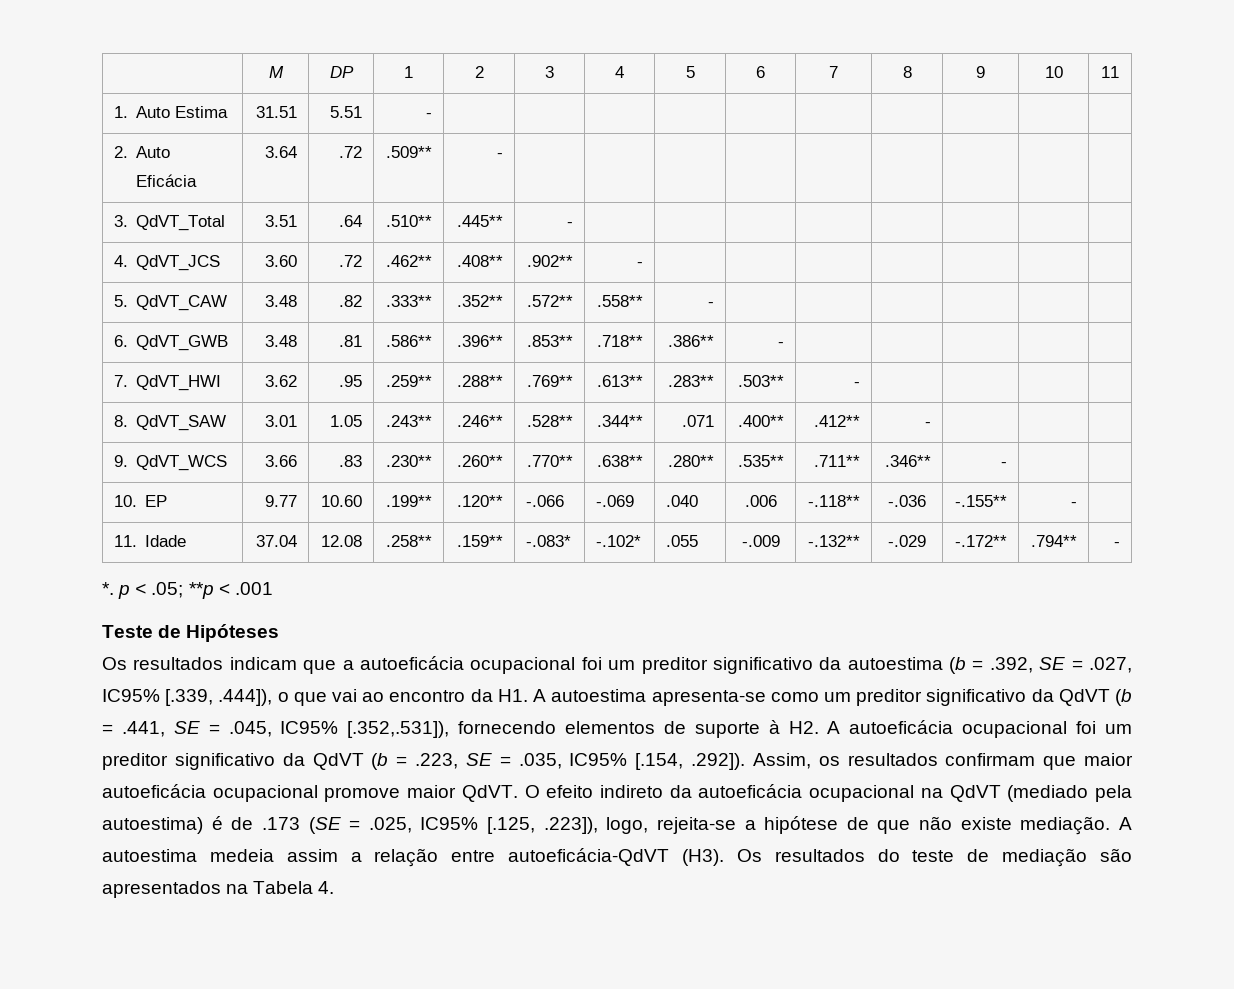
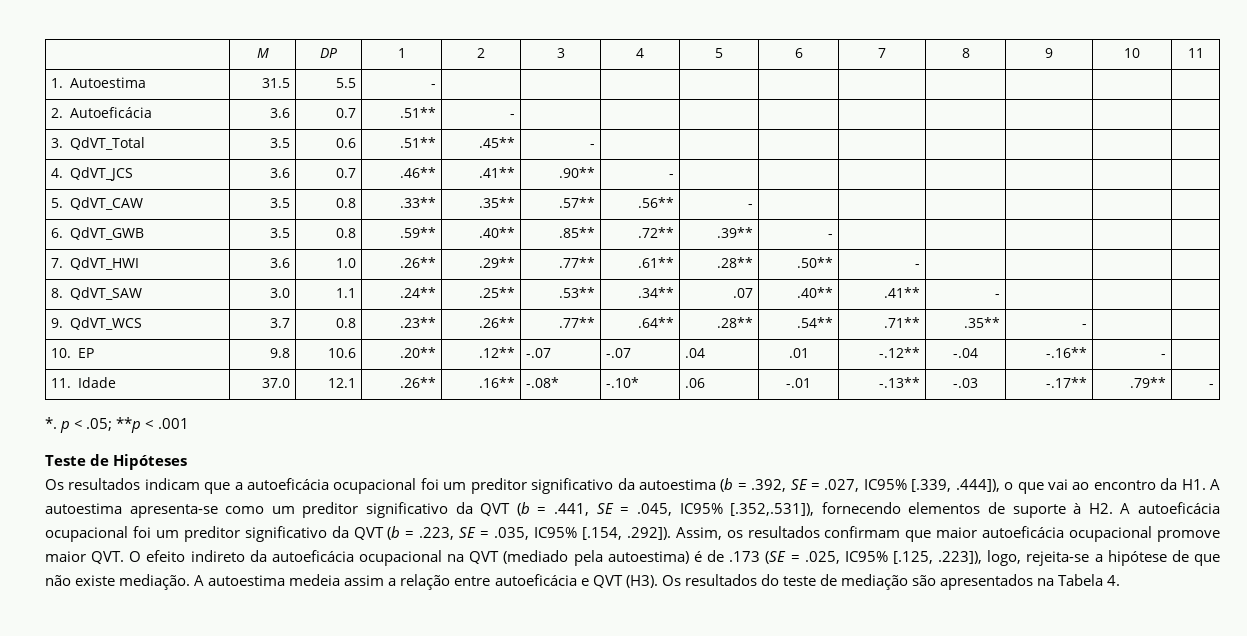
[136,106,229,118] [256,106,298,118] [330,106,363,118] [426,113,433,118] [113,146,171,158] [136,174,198,187] [265,146,298,158] [339,146,363,158] [386,146,433,158] Auto Estima | 31.51 | 5.51 | - | | | | | | | | | | // 2. Auto Eficácia | 3.64 | .72 | .509** -> [69,77,146,88] [261,78,290,88] [335,78,356,88] [430,84,436,88] [51,107,152,118] [269,108,290,118] [335,108,356,118] [399,107,436,118] Autoestima | 31.5 | 5.5 | - | | | | | | | | | | // 2. Autoeficácia | 3.6 | 0.7 | .51**
[265,215,298,227] [339,215,363,227] [386,215,433,227] [457,215,504,227] 3.51 | .64 | .510** | .445** -> [269,138,290,148] [335,138,356,148] [399,137,436,148] [478,137,515,148] 3.5 | 0.6 | .51** | .45**
[265,255,298,267] [339,255,363,267] [386,255,433,267] [457,255,504,267] [527,255,574,267] [637,262,644,267] [113,295,228,311] [265,295,298,307] [339,295,363,307] [386,295,433,307] [457,295,504,307] [527,295,574,307] [597,295,644,307] [708,302,715,307] [113,335,229,351] [265,335,298,347] [339,335,363,347] [386,335,433,347] [457,335,504,347] [527,335,574,347] [597,335,644,347] [668,335,715,347] [778,342,785,347] [113,375,222,391] [265,375,298,387] [339,375,363,387] [386,375,433,387] [457,375,504,387] [527,375,574,387] [597,375,644,387] [668,375,715,387] [738,375,785,387] [854,382,861,387] [113,415,227,431] [265,415,298,427] [330,415,363,427] [386,415,433,427] [457,415,504,427] [527,415,574,427] [597,415,644,427] [682,415,715,427] [738,415,785,427] [814,415,861,427] [925,422,932,427] [113,455,228,471] [265,455,298,467] [339,455,363,467] [386,455,433,467] [457,455,504,467] [527,455,574,467] [597,455,644,467] [668,455,715,467] [738,455,785,467] [814,455,861,467] [885,455,932,467] [1001,462,1008,467] [113,495,168,507] [265,495,298,507] [321,495,363,507] [386,495,433,507] [457,495,504,507] [525,495,564,507] [595,495,634,507] [665,495,698,507] [744,495,777,507] [808,495,861,507] [888,495,926,507] [955,495,1008,507] [1071,502,1078,507] [113,535,187,547] [256,535,298,547] [321,535,363,547] [386,535,433,547] [457,535,504,547] [525,535,571,547] [595,535,641,547] [665,535,698,547] [741,535,780,547] [808,535,861,547] [888,535,926,547] [955,535,1008,547] [1031,535,1078,547] 3.60 | .72 | .462** | .408** | .902** | - | | | | | | | // 5. QdVT_CAW | 3.48 | .82 | .333** | .352** | .572** | .558** | - | | | | | | // 6. QdVT_GWB | 3.48 | .81 | .586** | .396** | .853** | .718** | .386** | - | | | | | // 7. QdVT_HWI | 3.62 | .95 | .259** | .288** | .769** | .613** | .283** | .503** | - | | | | // 8. QdVT_SAW | 3.01 | 1.05 | .243** | .246** | .528** | .344** | .071 | .400** | .412** | - | | | // 9. QdVT_WCS | 3.66 | .83 | .230** | .260** | .770** | .638** | .280** | .535** | .711** | .346** | - | | // 10. EP | 9.77 | 10.60 | .199** | .120** | -.066 | -.069 | .040 | .006 | -.118** | -.036 | -.155** | - | // 11. Idade | 37.04 | 12.08 | .258** | .159** | -.083* | -.102* | .055 | -.009 | -.132** | -.029 | -.172** | .794** -> [269,168,290,178] [335,168,356,178] [399,167,436,178] [478,167,515,178] [558,167,595,178] [668,174,674,178] [51,197,143,210] [269,198,290,208] [335,198,356,208] [399,197,436,208] [478,197,515,208] [558,197,595,208] [637,197,674,208] [747,204,753,208] [51,227,144,240] [269,228,290,238] [335,228,356,238] [399,227,436,238] [478,227,515,238] [558,227,595,238] [637,227,674,238] [716,227,753,238] [827,234,833,238] [51,257,139,270] [269,258,290,268] [335,258,356,268] [399,257,436,268] [478,257,515,268] [558,257,595,268] [637,257,674,268] [716,257,753,268] [796,257,833,268] [914,264,920,268] [51,287,142,300] [269,288,290,298] [335,288,356,298] [399,287,436,298] [478,287,515,298] [558,287,595,298] [637,287,674,298] [732,288,753,298] [796,287,833,298] [883,287,920,298] [994,294,1000,298] [51,317,142,330] [269,318,290,328] [335,318,356,328] [399,317,436,328] [478,317,515,328] [558,317,595,328] [637,317,674,328] [716,317,753,328] [796,317,833,328] [883,317,920,328] [963,317,1000,328] [1081,324,1087,328] [51,348,94,358] [269,348,290,358] [327,348,356,358] [399,347,436,358] [478,347,515,358] [526,348,552,358] [606,348,632,358] [685,348,706,358] [788,348,809,358] [878,347,920,358] [953,348,978,358] [1045,347,1087,358] [1160,354,1166,358] [51,377,116,388] [261,378,290,388] [327,378,356,388] [399,377,436,388] [478,377,515,388] [526,377,560,388] [606,377,640,388] [685,378,706,388] [786,378,811,388] [878,377,920,388] [953,378,978,388] [1045,377,1087,388] [1129,377,1166,388] 3.6 | 0.7 | .46** | .41** | .90** | - | | | | | | | // 5. QdVT_CAW | 3.5 | 0.8 | .33** | .35** | .57** | .56** | - | | | | | | // 6. QdVT_GWB | 3.5 | 0.8 | .59** | .40** | .85** | .72** | .39** | - | | | | | // 7. QdVT_HWI | 3.6 | 1.0 | .26** | .29** | .77** | .61** | .28** | .50** | - | | | | // 8. QdVT_SAW | 3.0 | 1.1 | .24** | .25** | .53** | .34** | .07 | .40** | .41** | - | | | // 9. QdVT_WCS | 3.7 | 0.8 | .23** | .26** | .77** | .64** | .28** | .54** | .71** | .35** | - | | // 10. EP | 9.8 | 10.6 | .20** | .12** | -.07 | -.07 | .04 | .01 | -.12** | -.04 | -.16** | - | // 11. Idade | 37.0 | 12.1 | .26** | .16** | -.08* | -.10* | .06 | -.01 | -.13** | -.03 | -.17** | .79**
[1058,689,1110,706] QdVT -> [480,503,511,516] QVT
[312,753,364,770] QdVT -> [353,527,384,540] QVT
[461,785,518,802] QdVT. -> [91,551,125,564] QVT.
[949,785,1001,802] QdVT -> [469,551,500,564] QVT
[508,848,670,866] autoeficácia-QdVT -> [494,574,623,588] autoeficácia e QVT

